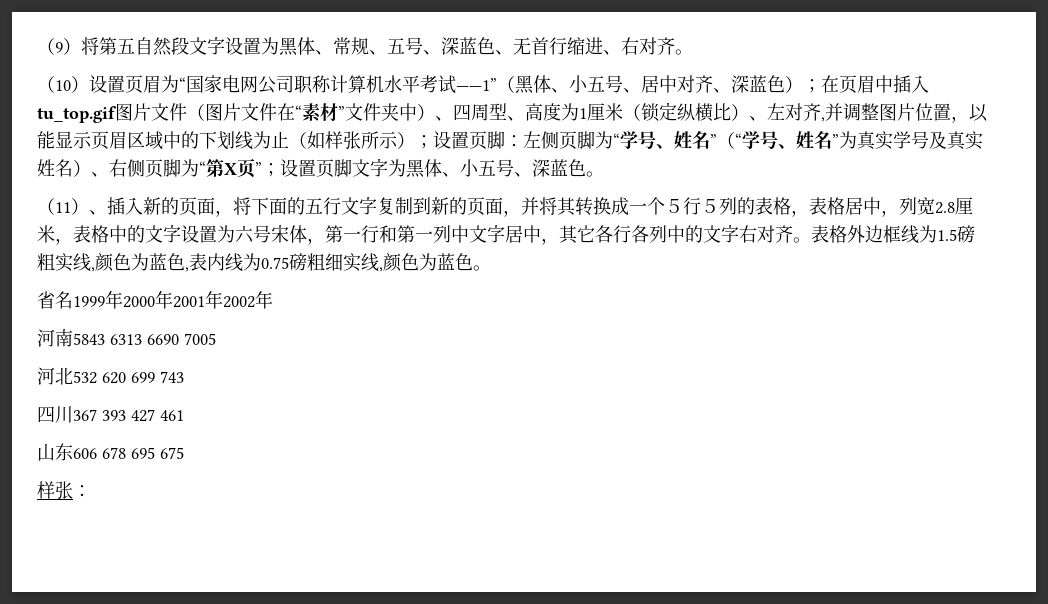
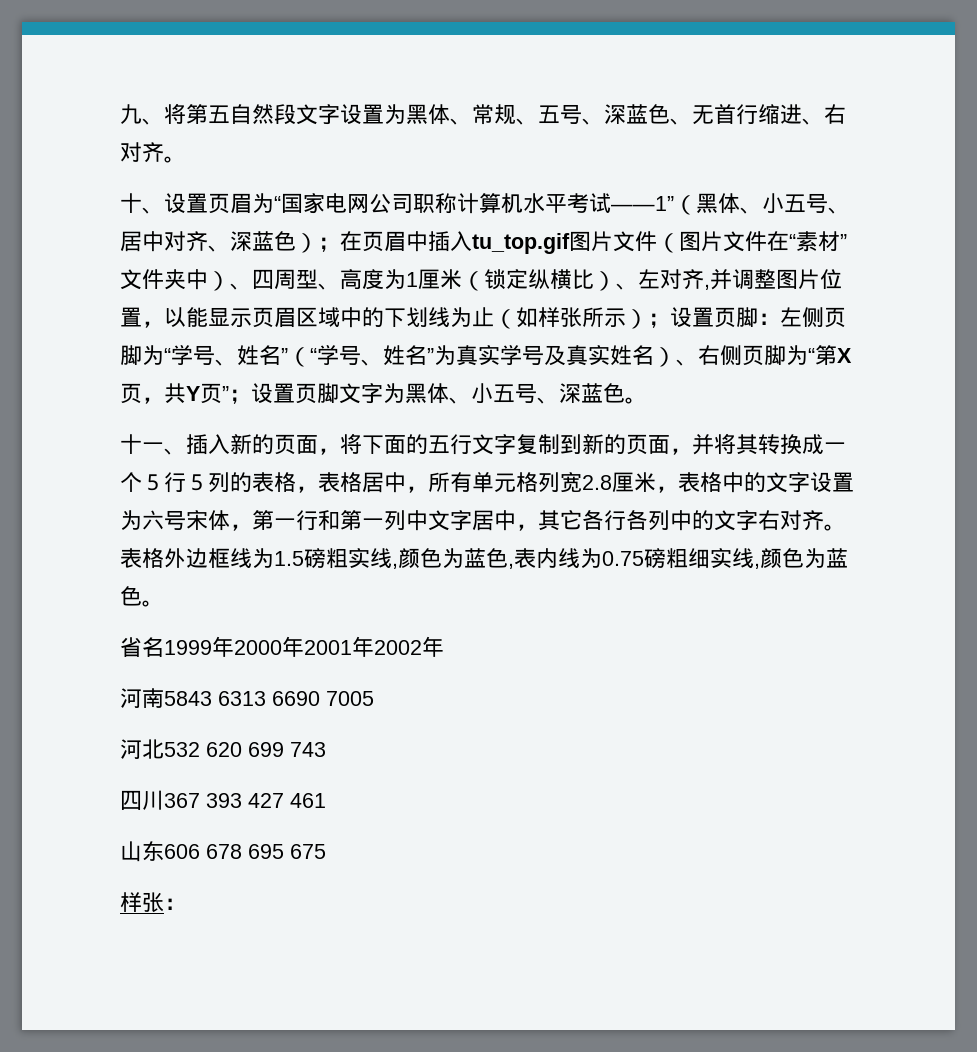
[37,38,81,55] （9） -> [120,104,164,125] 九、
[37,76,89,93] （10） -> [120,193,164,214] 十、
(255, 168) none -> [142,383,222,404] ，共Y页
[37,198,89,215] （11） -> [120,434,164,454] 十一
(899, 213) none -> [428,472,538,493] 所有单元格

